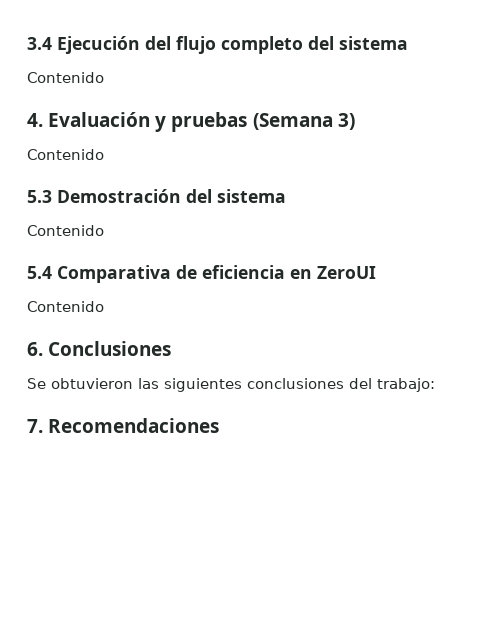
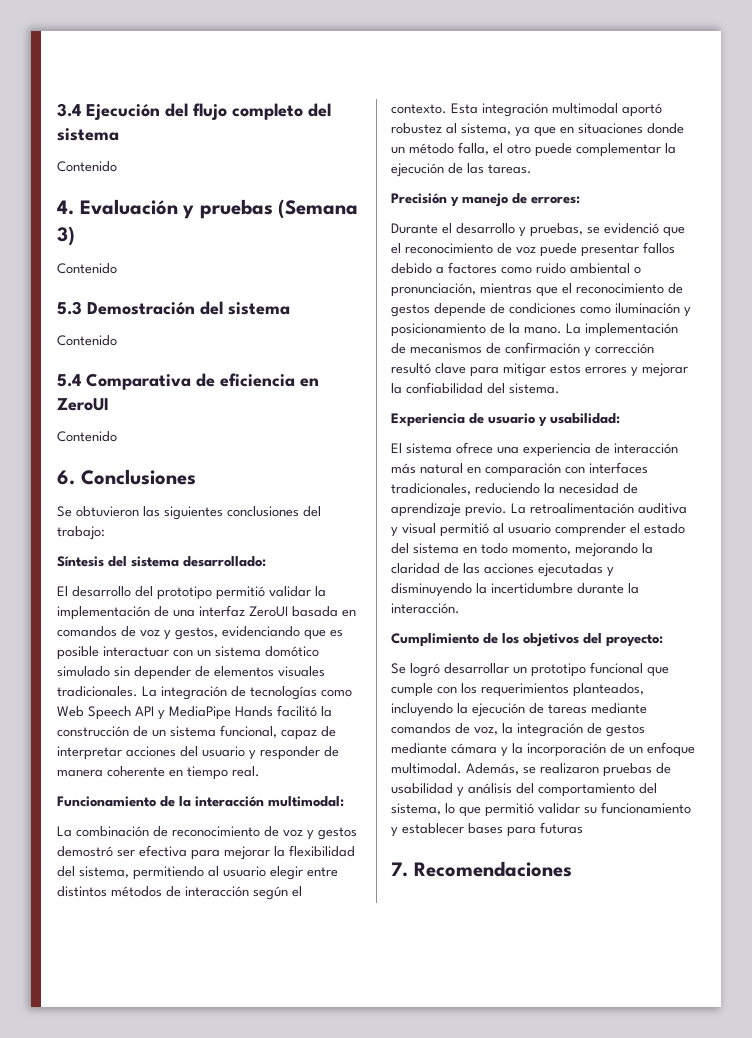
(435, 385) none -> [57,556,266,567] [57,586,326,600] [57,605,356,620] [57,626,343,640] [57,646,319,660] [57,666,325,680] [57,686,352,700] [57,705,332,720] [57,725,336,740] [57,746,339,760] [57,766,260,780] [57,796,344,807] [57,826,357,840] [57,845,355,860] [57,866,338,880] [57,886,302,900] [391,103,662,117] [391,123,684,137] [391,142,676,157] [391,163,532,177] [391,193,580,207] [391,223,685,237] [391,242,675,257] [391,262,641,274] [391,283,683,297] [391,303,691,317] [391,323,678,337] [391,342,654,357] [391,363,688,377] [391,382,560,394] [391,413,620,427] [391,442,678,457] [391,462,648,477] [391,483,638,495] [391,503,687,517] [391,523,685,537] [391,543,653,557] [391,563,614,577] [391,583,639,597] [391,603,460,614] [391,633,663,647] [391,662,669,677] [391,683,644,697] [391,703,647,717] [391,723,645,737] [391,742,695,757] [391,763,671,777] [391,783,657,797] [391,802,691,817] [391,822,583,837] // Síntesis del sistema desarrollado: // El desarrollo del prototipo permitió validar la implementación de una interfaz ZeroUI basada en comandos de voz y gestos, evidenciando que es posible interactuar con un sistema domótico simulado sin depender de elementos visuales tradicionales. La integración de tecnologías como Web Speech API y MediaPipe Hands facilitó la construcción de un sistema funcional, capaz de interpretar acciones del usuario y responder de manera coherente en tiempo real. // Funcionamiento de la interacción multimodal: // La combinación de reconocimiento de voz y gestos demostró ser efectiva para mejorar la flexibilidad del sistema, permitiendo al usuario elegir entre distintos métodos de interacción según el contexto. Esta integración multimodal aportó robustez al sistema, ya que en situaciones donde un método falla, el otro puede complementar la ejecución de las tareas. // Precisión y manejo de errores: // Durante el desarrollo y pruebas, se evidenció que el reconocimiento de voz puede presentar fallos debido a factores como ruido ambiental o pronunciación, mientras que el reconocimiento de gestos depende de condiciones como iluminación y posicionamiento de la mano. La implementación de mecanismos de confirmación y corrección resultó clave para mitigar estos errores y mejorar la confiabilidad del sistema. // Experiencia de usuario y usabilidad: // El sistema ofrece una experiencia de interacción más natural en comparación con interfaces tradicionales, reduciendo la necesidad de aprendizaje previo. La retroalimentación auditiva y visual permitió al usuario comprender el estado del sistema en todo momento, mejorando la claridad de las acciones ejecutadas y disminuyendo la incertidumbre durante la interacción. // Cumplimiento de los objetivos del proyecto: // Se logró desarrollar un prototipo funcional que cumple con los requerimientos planteados, incluyendo la ejecución de tareas mediante comandos de voz, la integración de gestos mediante cámara y la incorporación de un enfoque multimodal. Además, se realizaron pruebas de usabilidad y análisis del comportamiento del sistema, lo que permitió validar su funcionamiento y establecer bases para futuras

